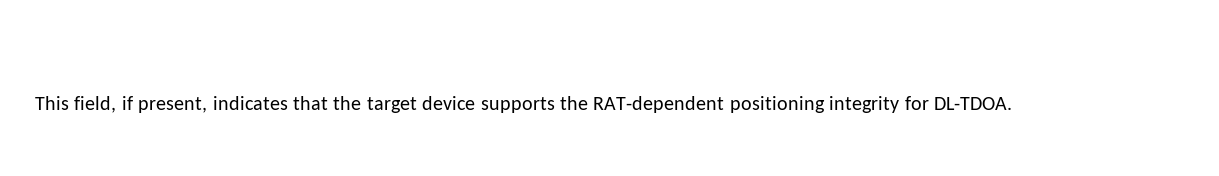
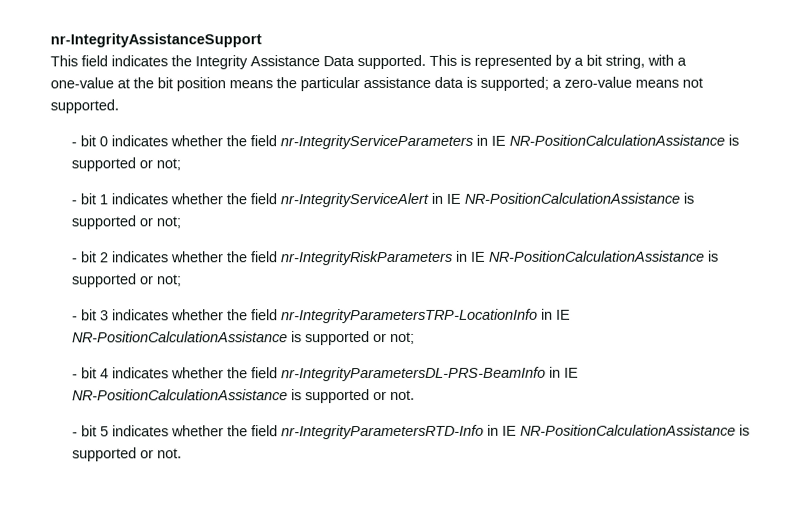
[35,96,1012,113] This field, if present, indicates that the target device supports the RAT-dependent positioning integrity for DL-TDOA. -> [50,33,262,48] [50,54,687,70] [50,76,703,92] [50,99,119,114] [71,134,740,150] [71,157,182,172] [71,192,695,208] [71,215,182,230] [71,250,720,266] [72,273,183,288] [72,308,572,324] [72,331,416,346] [72,366,580,382] [72,389,416,404] [72,424,751,440] [72,447,183,462] nr-IntegrityAssistanceSupport // This field indicates the Integrity Assistance Data supported. This is represented by a bit string, with a one-value at the bit position means the particular assistance data is supported; a zero-value means not supported. // - bit 0 indicates whether the field nr-IntegrityServiceParameters in IE NR-PositionCalculationAssistance is supported or not; // - bit 1 indicates whether the field nr-IntegrityServiceAlert in IE NR-PositionCalculationAssistance is supported or not; // - bit 2 indicates whether the field nr-IntegrityRiskParameters in IE NR-PositionCalculationAssistance is supported or not; // - bit 3 indicates whether the field nr-IntegrityParametersTRP-LocationInfo in IE NR-PositionCalculationAssistance is supported or not; // - bit 4 indicates whether the field nr-IntegrityParametersDL-PRS-BeamInfo in IE NR-PositionCalculationAssistance is supported or not. // - bit 5 indicates whether the field nr-IntegrityParametersRTD-Info in IE NR-PositionCalculationAssistance is supported or not.

